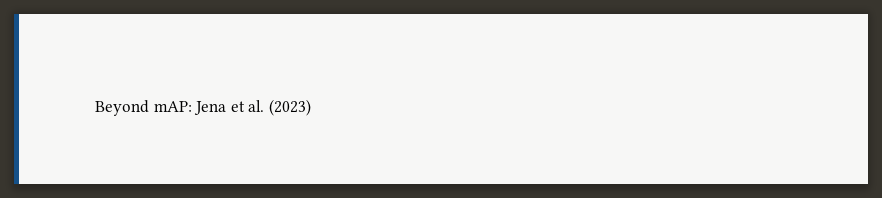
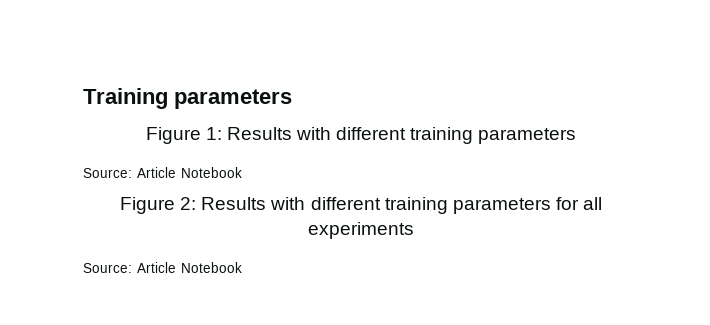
[95,99,311,116] Beyond mAP: Jena et al. (2023) -> [83,88,292,109] [145,127,577,144] [83,167,243,178] [119,197,603,214] [308,222,414,239] [83,262,243,273] Training parameters // Figure 1: Results with different training parameters // Source: Article Notebook // Figure 2: Results with different training parameters for all experiments // Source: Article Notebook

